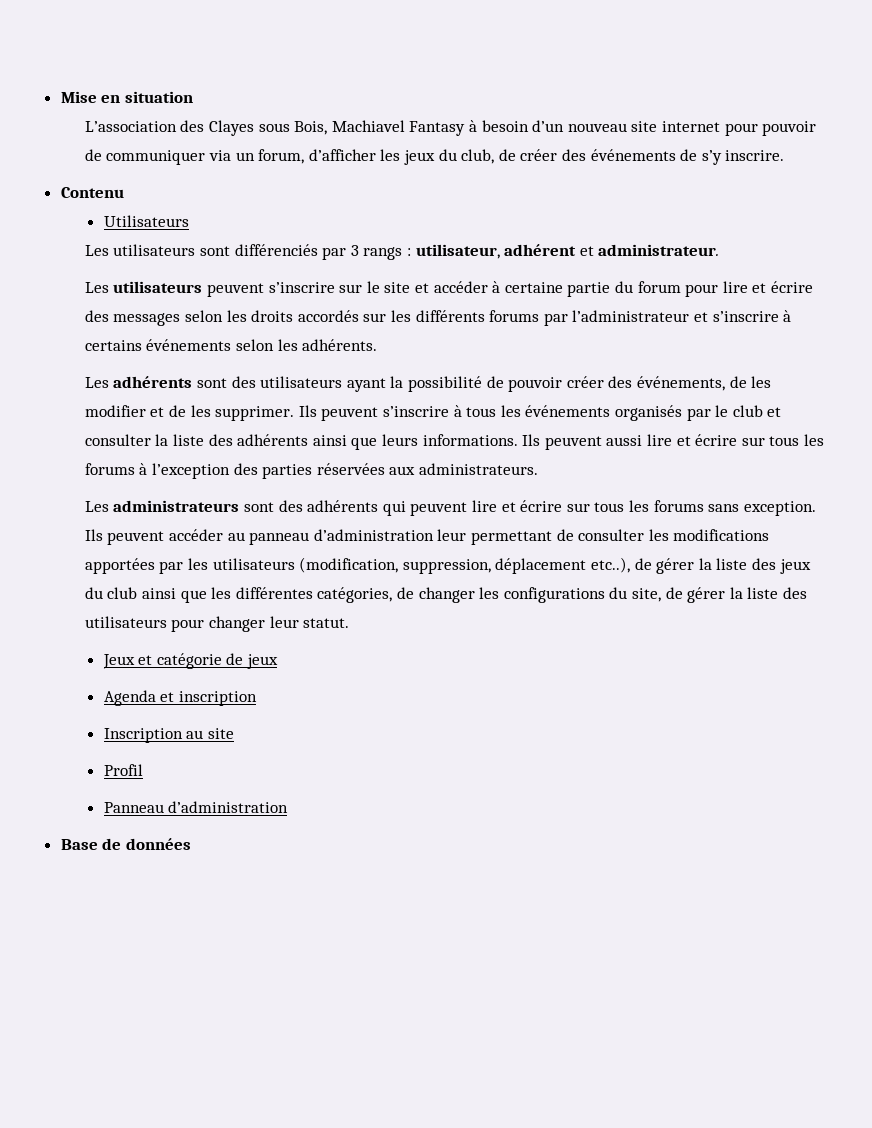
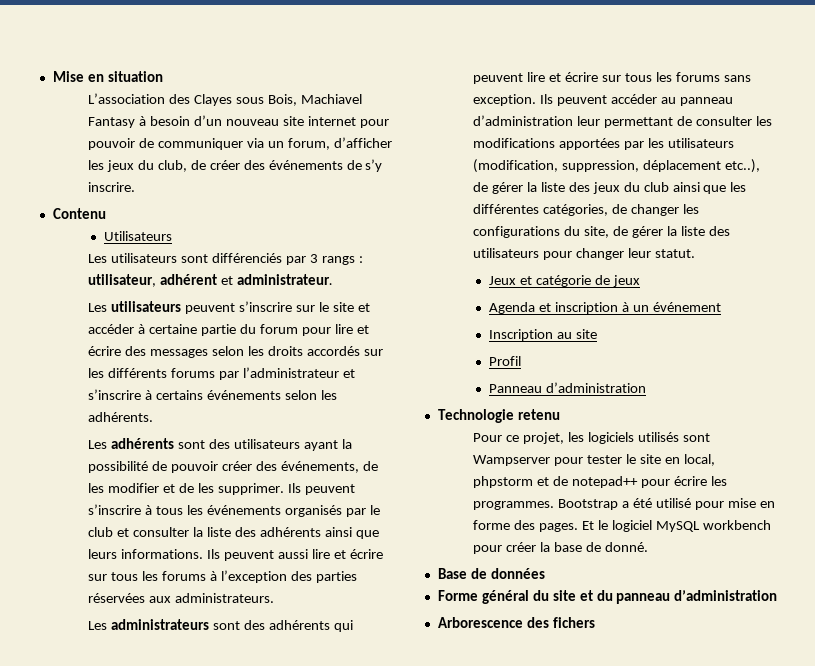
(257, 698) none -> [621,302,721,312] à un événement
[60,838,191,850] Base de données -> [437,409,560,423] [473,432,710,444] [473,454,715,466] [473,476,727,488] [473,498,775,510] [473,520,771,532] [473,542,648,554] [437,568,545,579] [437,590,778,604] [437,617,595,628] Technologie retenu // Pour ce projet, les logiciels utilisés sont Wampserver pour tester le site en local, phpstorm et de notepad++ pour écrire les programmes. Bootstrap a été utilisé pour mise en forme des pages. Et le logiciel MySQL workbench pour créer la base de donné. // Base de données // Forme général du site et du panneau d’administration // Arborescence des fichers

